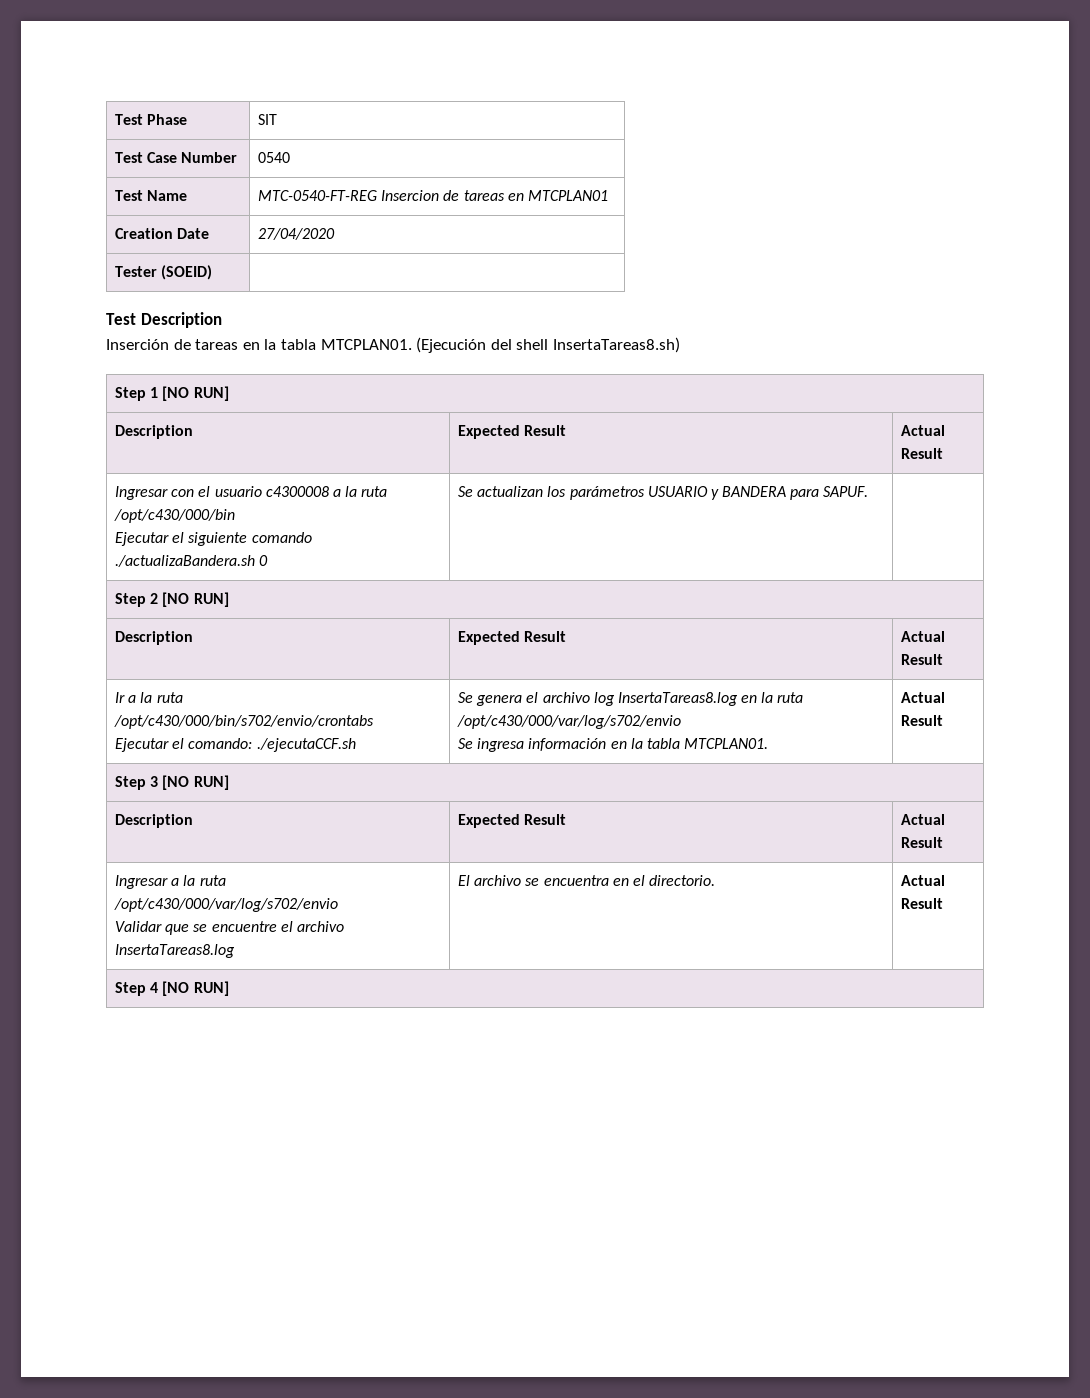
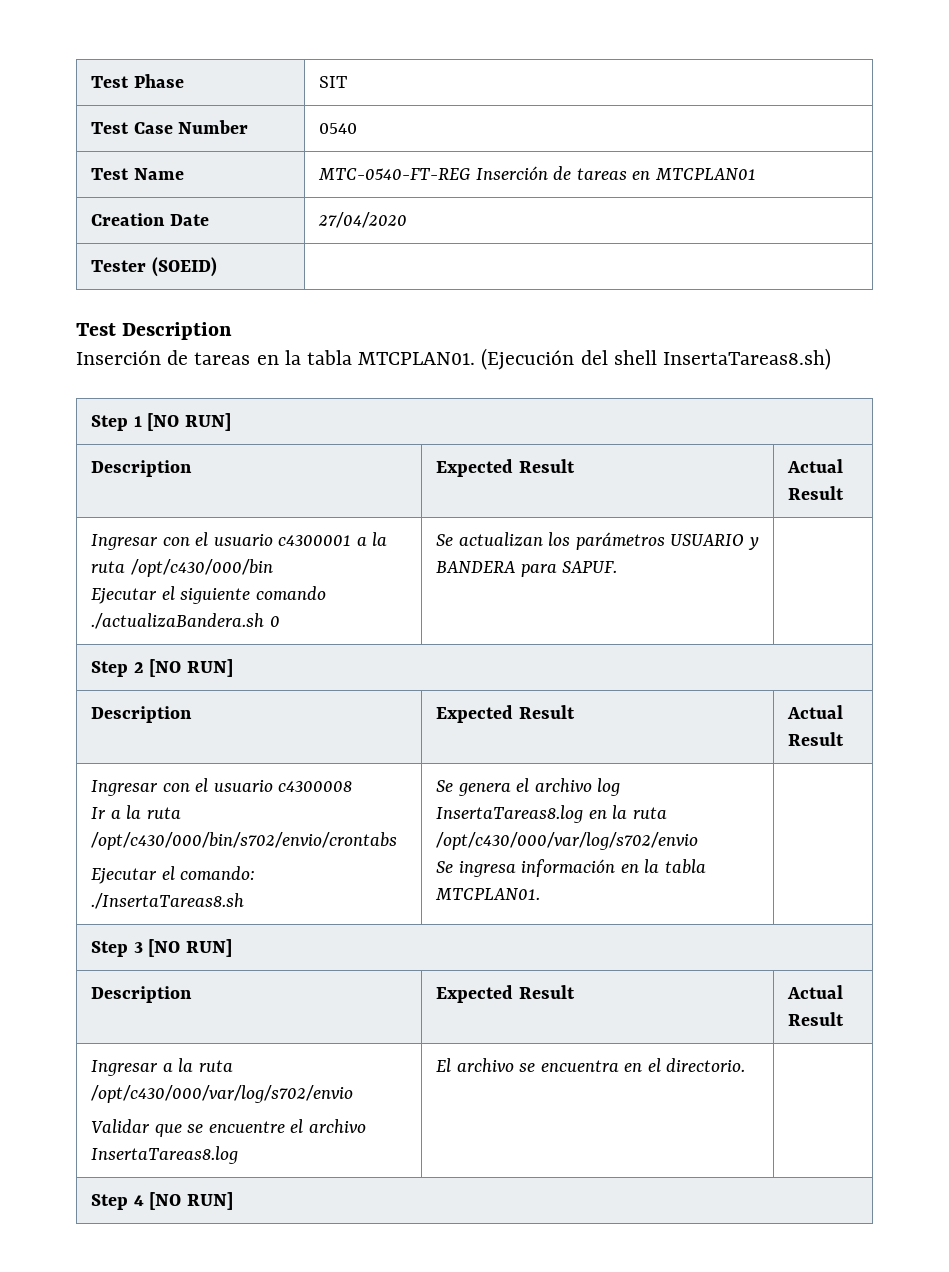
[381,190,440,201] Insercion -> [475,166,548,180] Inserción
[265,486,329,497] c4300008 -> [278,535,352,546] c4300001
(943, 659) none -> [91,778,353,796] Ingresar con el usuario c4300008 //
[256,738,356,752] ./ejecutaCCF.sh -> [91,893,245,909] ./InsertaTareas8.sh
[900,692,945,703] [900,715,943,726] Actual Result -> (541, 894) none
[900,875,945,886] [900,898,943,909] Actual Result -> (746, 1065) none

